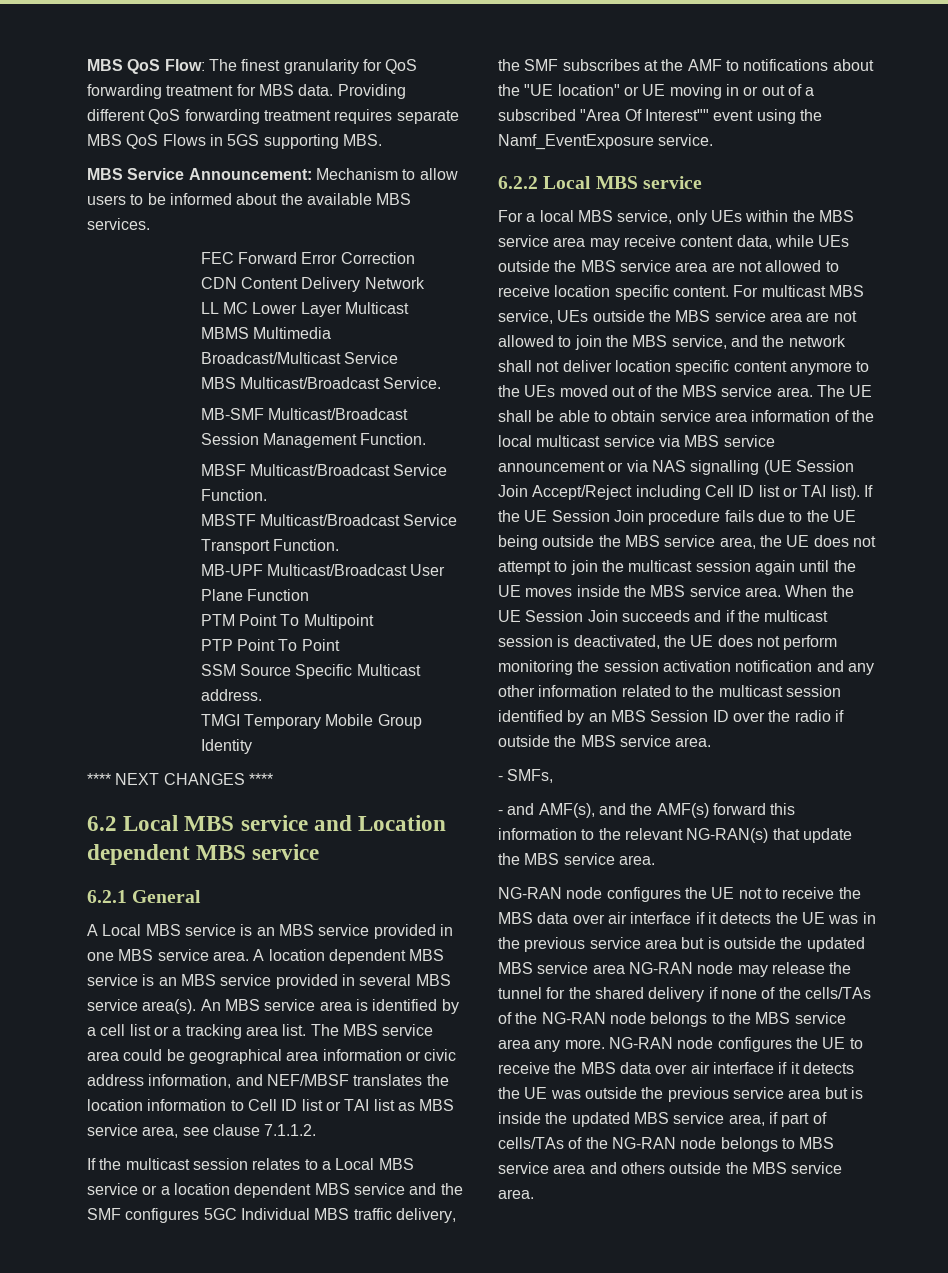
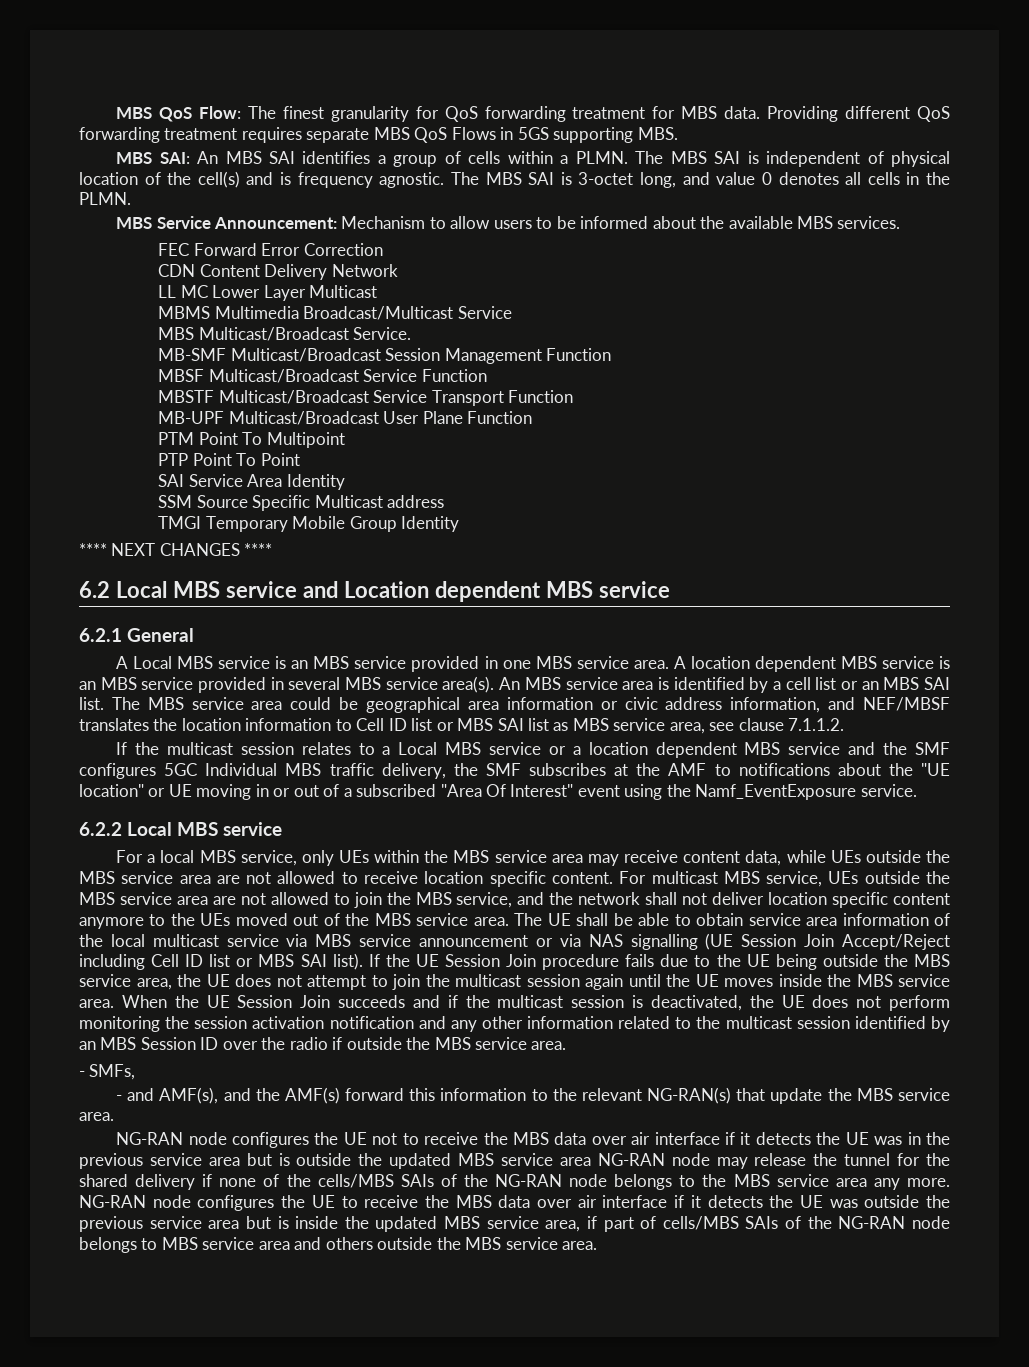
(382, 140) none -> [116,151,951,167] [79,171,950,188] [79,192,131,205] // MBS SAI: An MBS SAI identifies a group of cells within a PLMN. The MBS SAI is independent of physical location of the cell(s) and is frequency agnostic. The MBS SAI is 3-octet long, and value 0 denotes all cells in the PLMN.
[360,433,427,445] Function. -> [546,348,612,361] Function
[200,489,267,501] Function. -> [421,369,487,382] Function
[273,539,340,551] Function. -> [508,390,574,403] Function
(340, 645) none -> [158,474,345,490] // SAI Service Area Identity
[200,689,262,701] address. -> [387,495,445,508] address
[172,1024,278,1039] a tracking area -> [861,677,950,690] an MBS SAI
[344,1099,370,1111] TAI -> [457,718,524,731] MBS SAI
[644,109,709,121] Interest"" -> [510,784,574,797] Interest"
[801,485,827,497] TAI -> [258,954,327,967] MBS SAI
[804,987,871,999] cells/TAs -> [317,1174,434,1188] cells/MBS SAIs
[498,1137,564,1149] cells/TAs -> [662,1216,779,1230] cells/MBS SAIs

